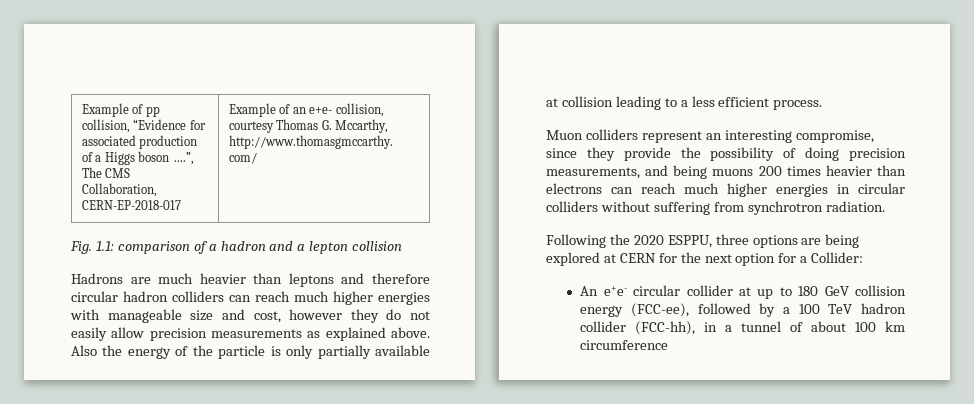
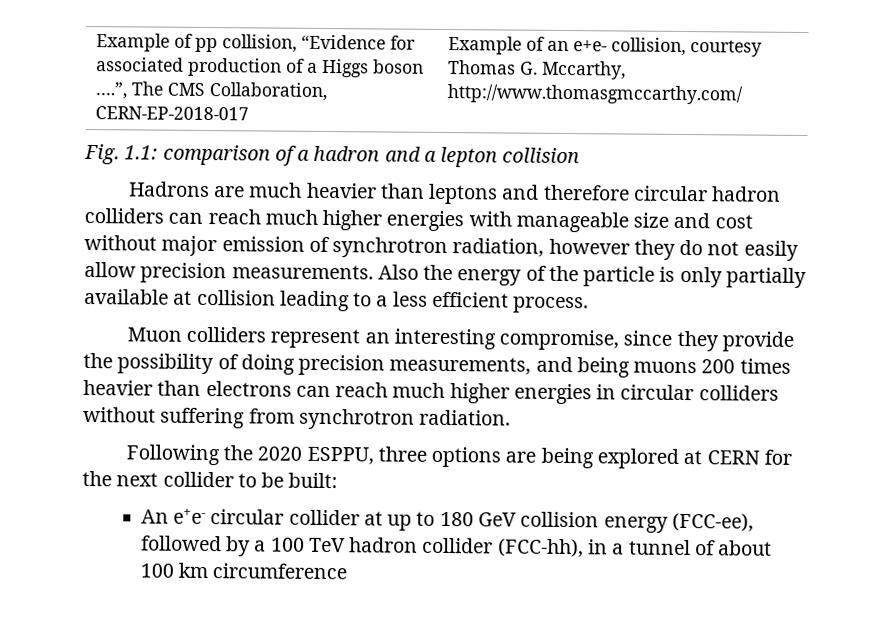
[253,311,281,323] cost, -> [714,214,753,229] [84,234,545,259] cost without major emission of synchrotron radiation,
[211,327,430,341] measurements as explained above. -> [231,264,374,280] measurements.
[735,252,864,266] option for a Collider: -> [162,471,339,489] collider to be built:

